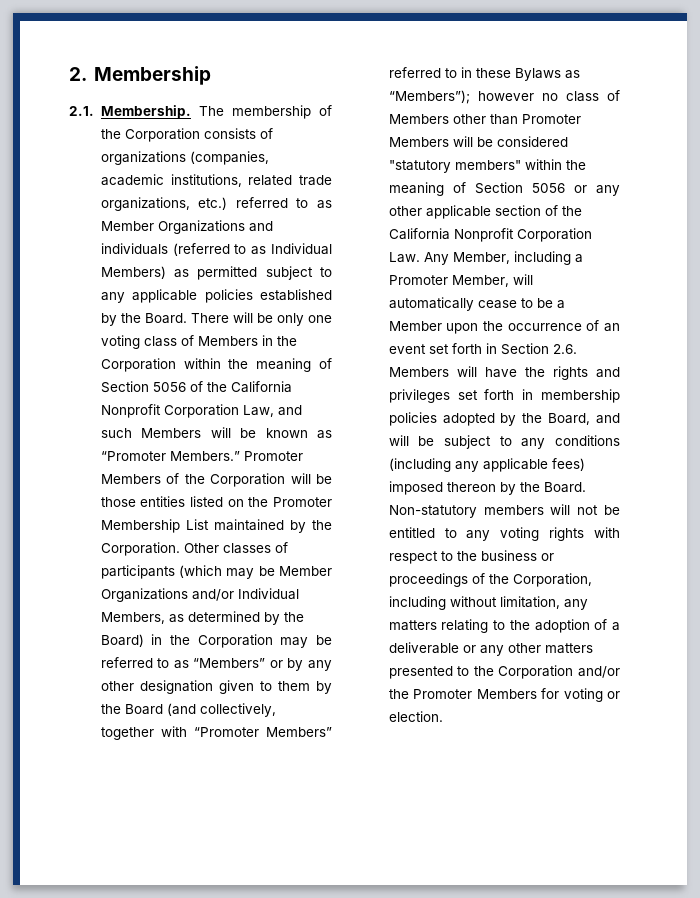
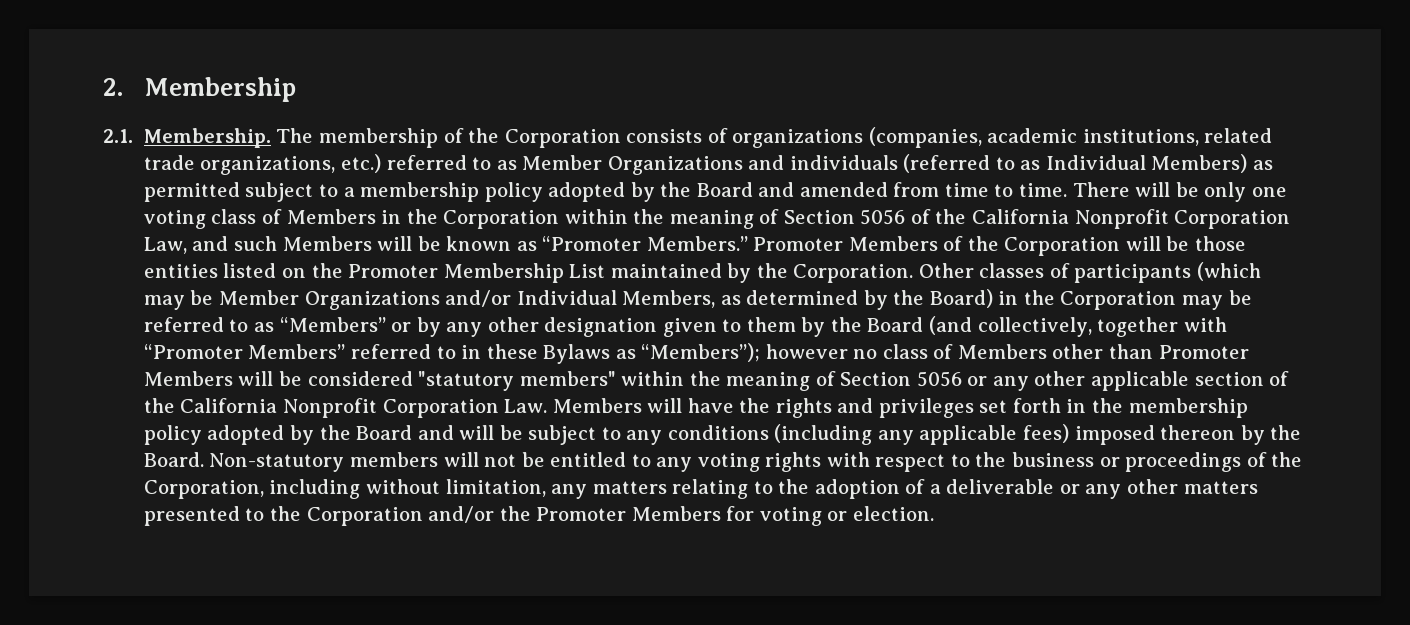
[100,289,332,303] [100,313,187,326] any applicable policies established by the Board. -> [343,182,1067,202] a membership policy adopted by the Board and amended from time to time.
[423,251,583,265] [388,274,533,287] [388,297,565,311] [388,320,620,334] [388,343,577,355] Any Member, including a Promoter Member, will automatically cease to be a Member upon the occurrence of an event set forth in Section 2.6. -> (548, 406) none
[541,389,620,403] [388,412,591,426] membership policies adopted by the Board, -> [1091,398,1248,418] [143,425,413,445] the membership policy adopted by the Board

